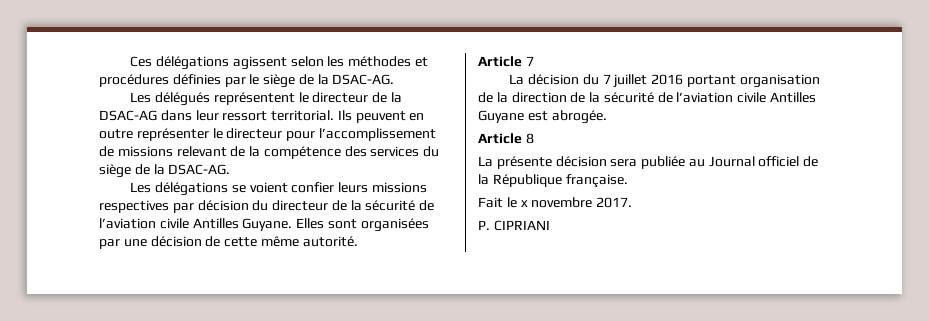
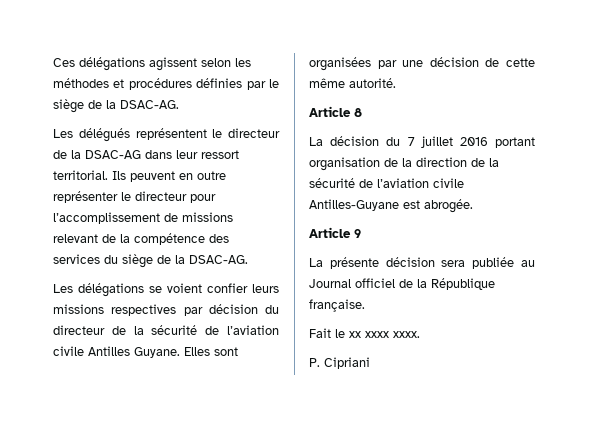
[525,56,534,66] 7 -> [354,108,362,117] 8
[770,92,817,103] [478,110,524,123] Antilles Guyane -> [309,199,399,211] Antilles-Guyane
[525,133,534,144] 8 -> [354,229,361,238] 9
[520,197,633,208] x novembre 2017. -> [349,331,420,338] xx xxxx xxxx.
[493,220,550,231] CIPRIANI -> [324,357,370,369] Cipriani

